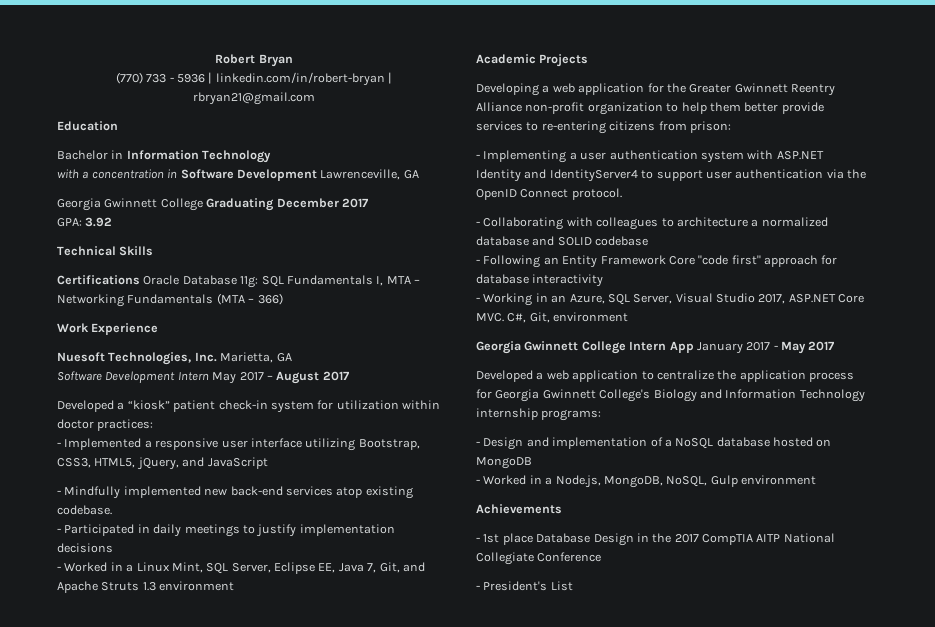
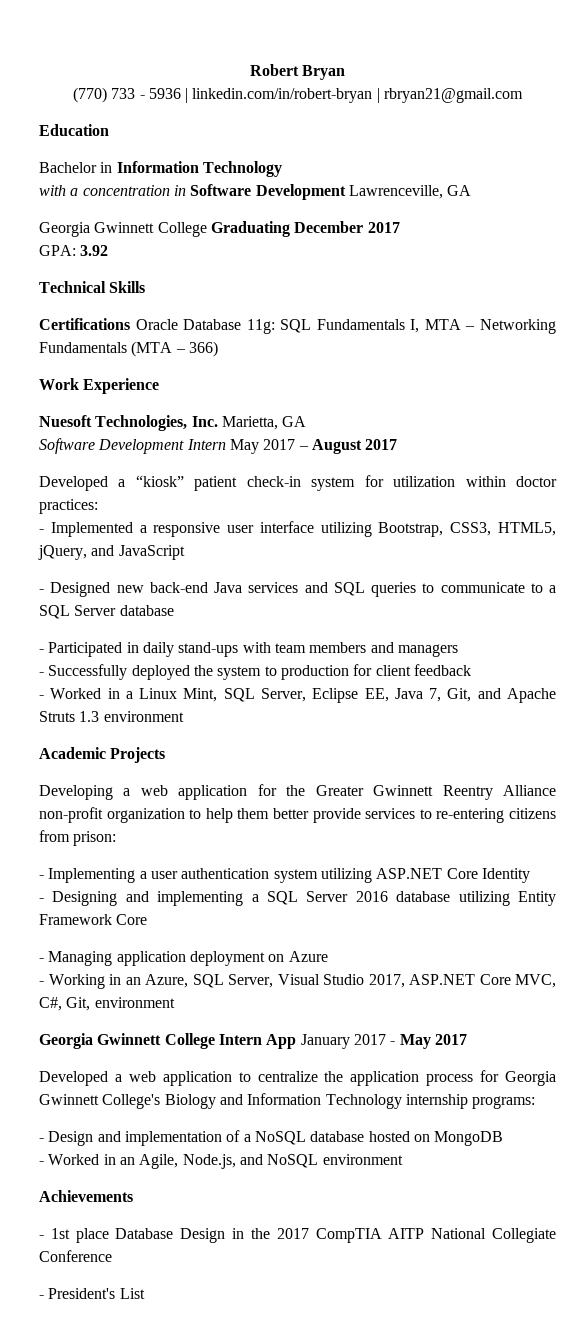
[64,486,413,499] [57,505,112,515] [57,524,395,537] [57,543,113,553] Mindfully implemented new back-end services atop existing codebase. // - Participated in daily meetings to justify implementation decisions -> [50,582,556,597] [39,605,174,619] [39,642,458,657] [39,664,471,680] Designed new back-end Java services and SQL queries to communicate to a SQL Server database // - Participated in daily stand-ups with team members and managers // - Successfully deployed the system to production for client feedback
[747,150,824,160] [476,169,866,182] [476,188,622,200] [476,217,828,230] [476,236,649,246] [476,255,838,268] [476,274,604,287] with ASP.NET Identity and IdentityServer4 to support user authentication via the OpenID Connect protocol. // - Collaborating with colleagues to architecture a normalized database and SOLID codebase // - Following an Entity Framework Core "code first" approach for database interactivity -> [320,868,530,883] [39,891,556,906] [39,914,148,925] [39,951,328,966] utilizing ASP.NET Core Identity // - Designing and implementing a SQL Server 2016 database utilizing Entity Framework Core // - Managing application deployment on Azure
[476,313,504,322] MVC. -> [515,974,556,988] MVC,
[545,475,738,488] a Node.js, MongoDB, NoSQL, Gulp -> [119,1154,319,1169] an Agile, Node.js, and NoSQL

